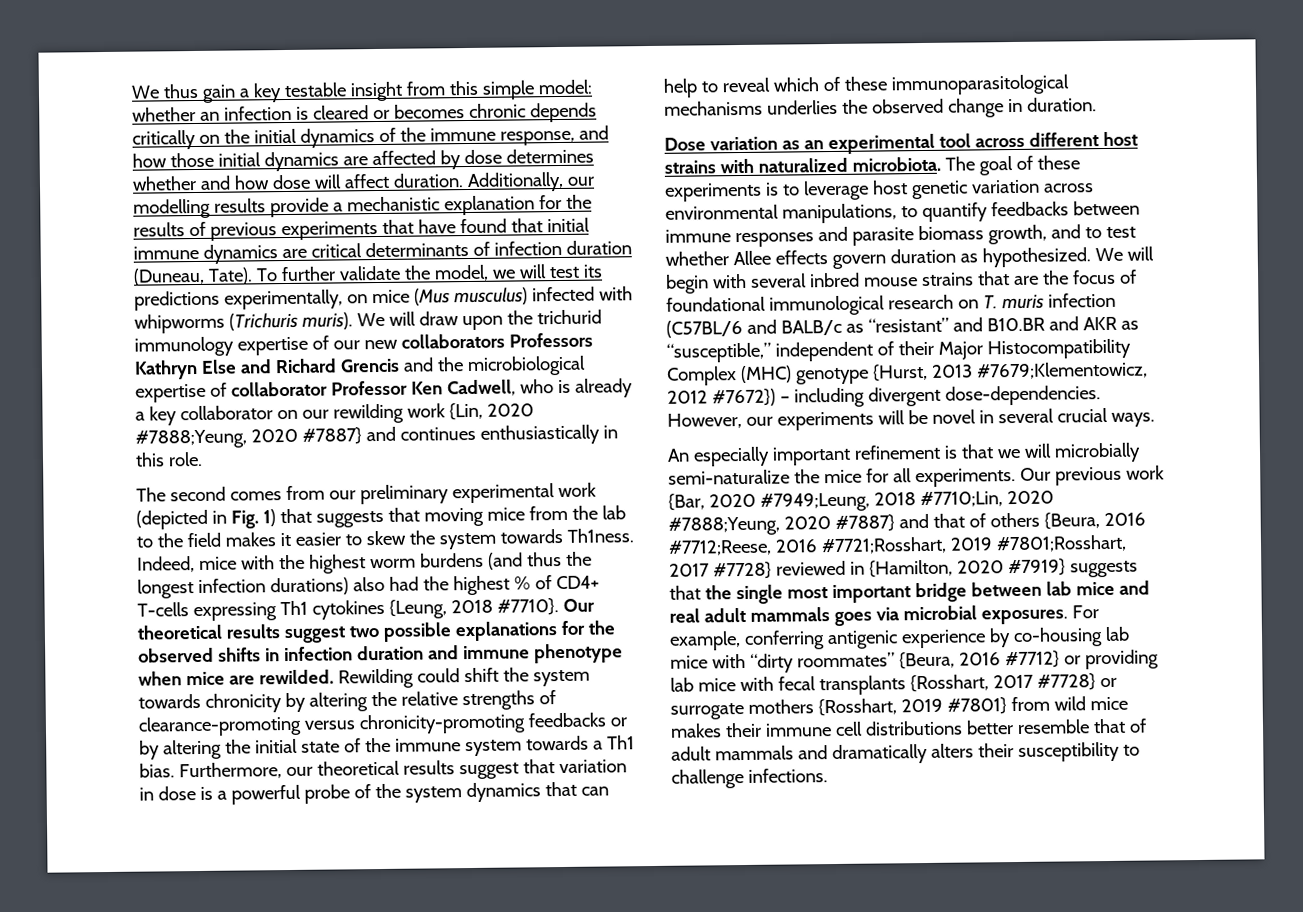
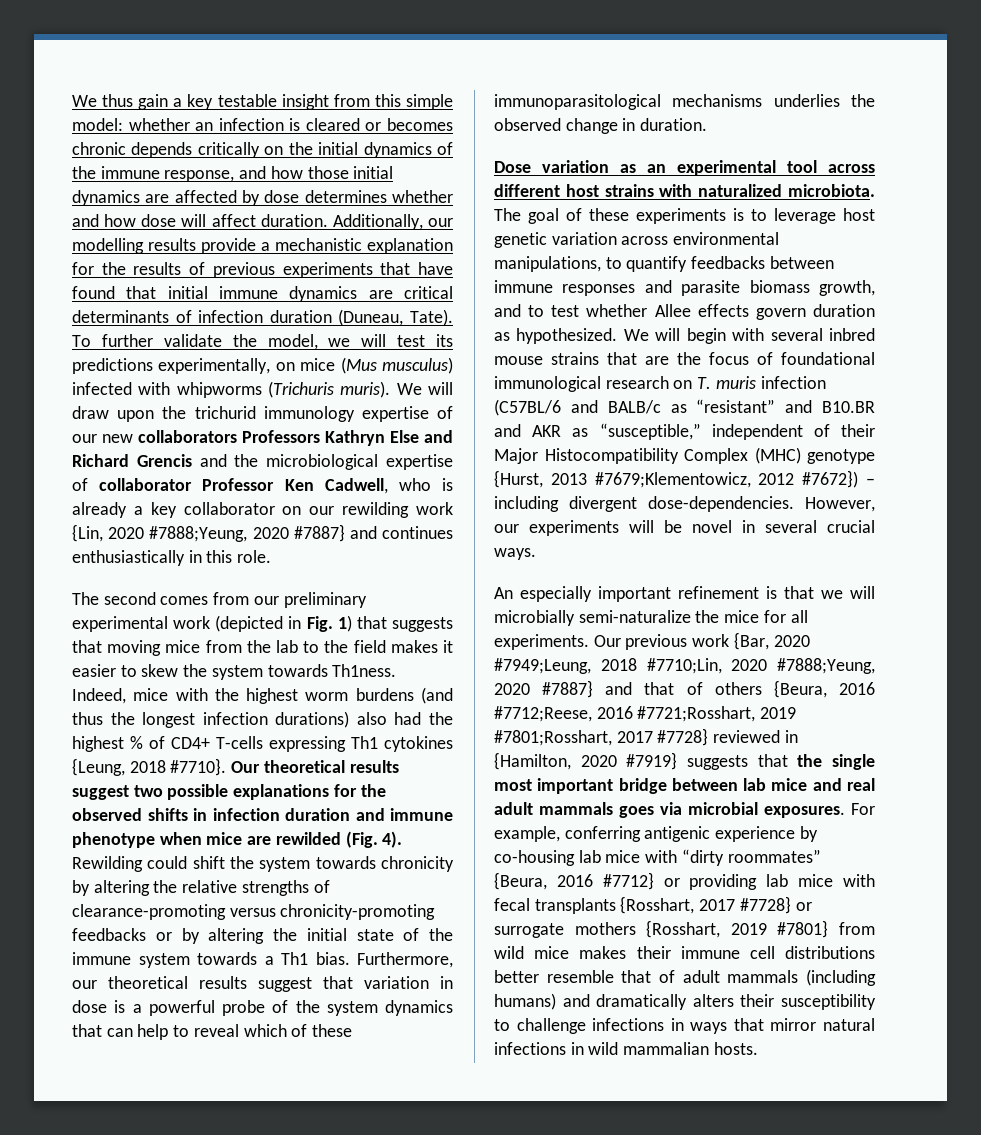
[258,669,334,685] rewilded. -> [275,831,403,848] rewilded (Fig. 4).
(794, 753) none -> [806,969,876,986] [494,993,556,1010] (including humans)
[747,768,828,783] infections. -> [592,1018,875,1034] [494,1042,758,1055] infections in ways that mirror natural infections in wild mammalian hosts.

